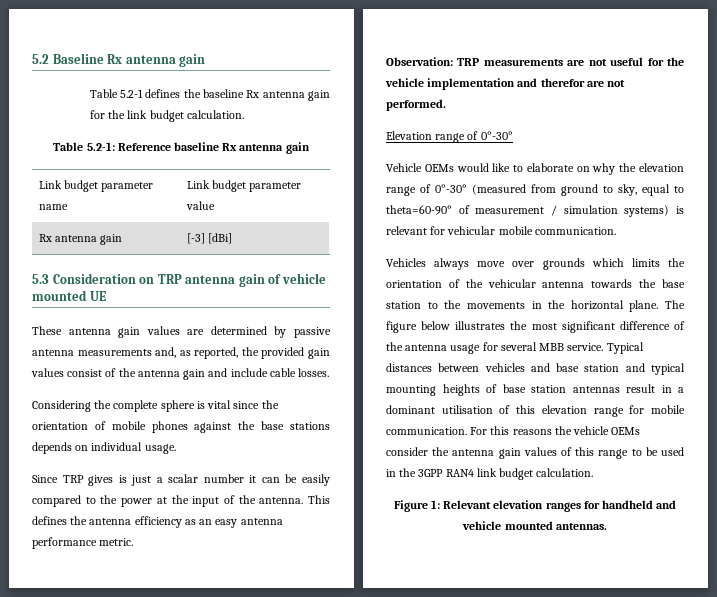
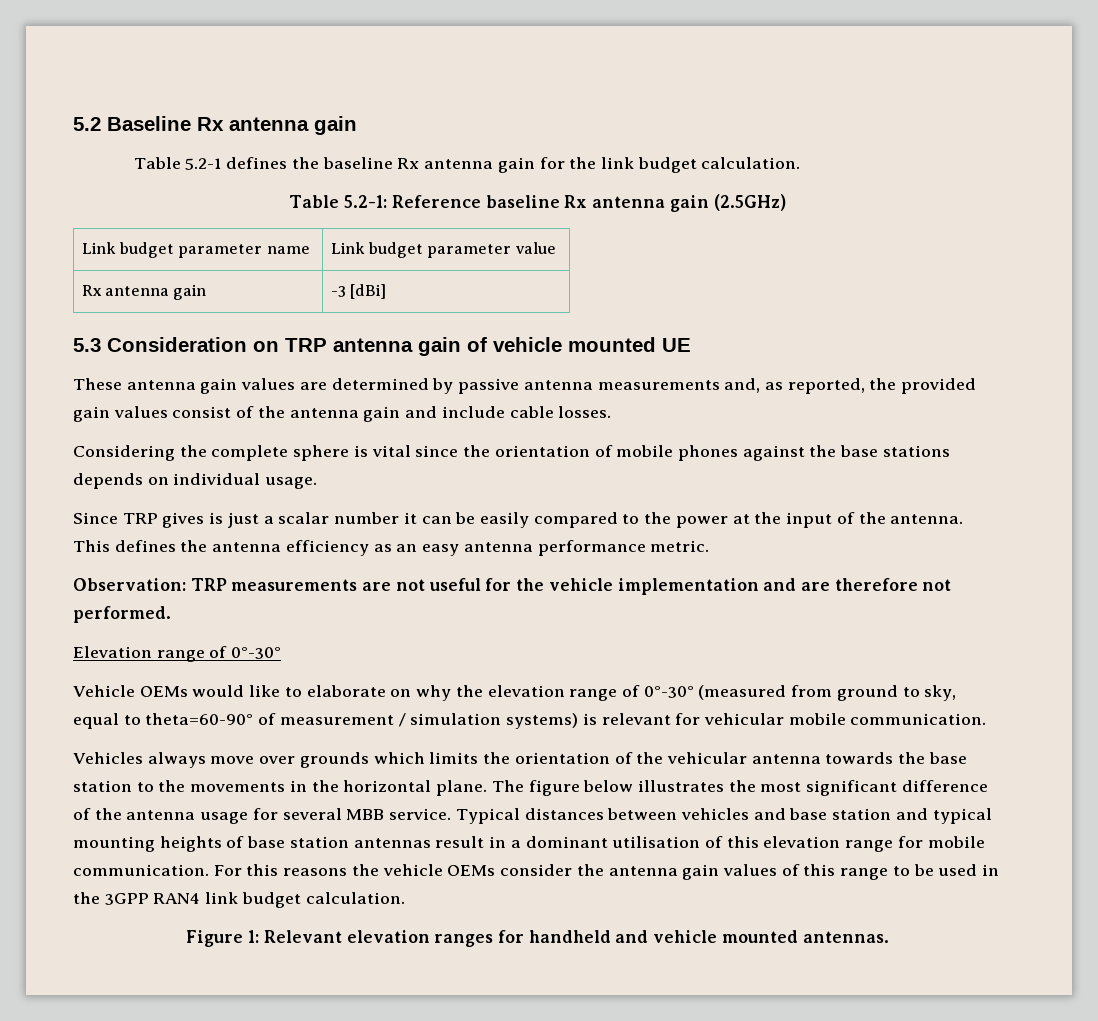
(310, 148) none -> [713,194,786,211] (2.5GHz)
[186,233,205,244] [-3] -> [330,286,346,297] -3
[540,78,604,87] therefor are -> [800,578,918,591] are therefore

